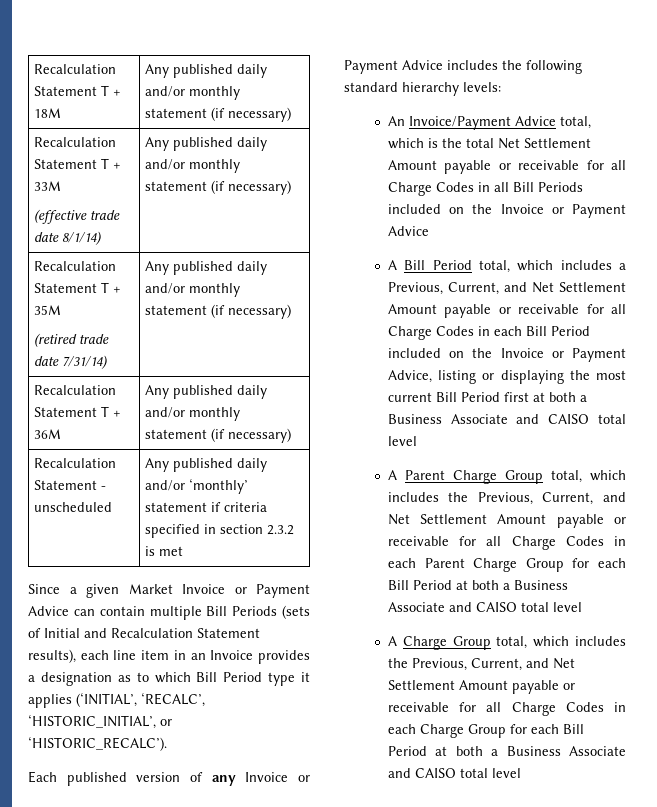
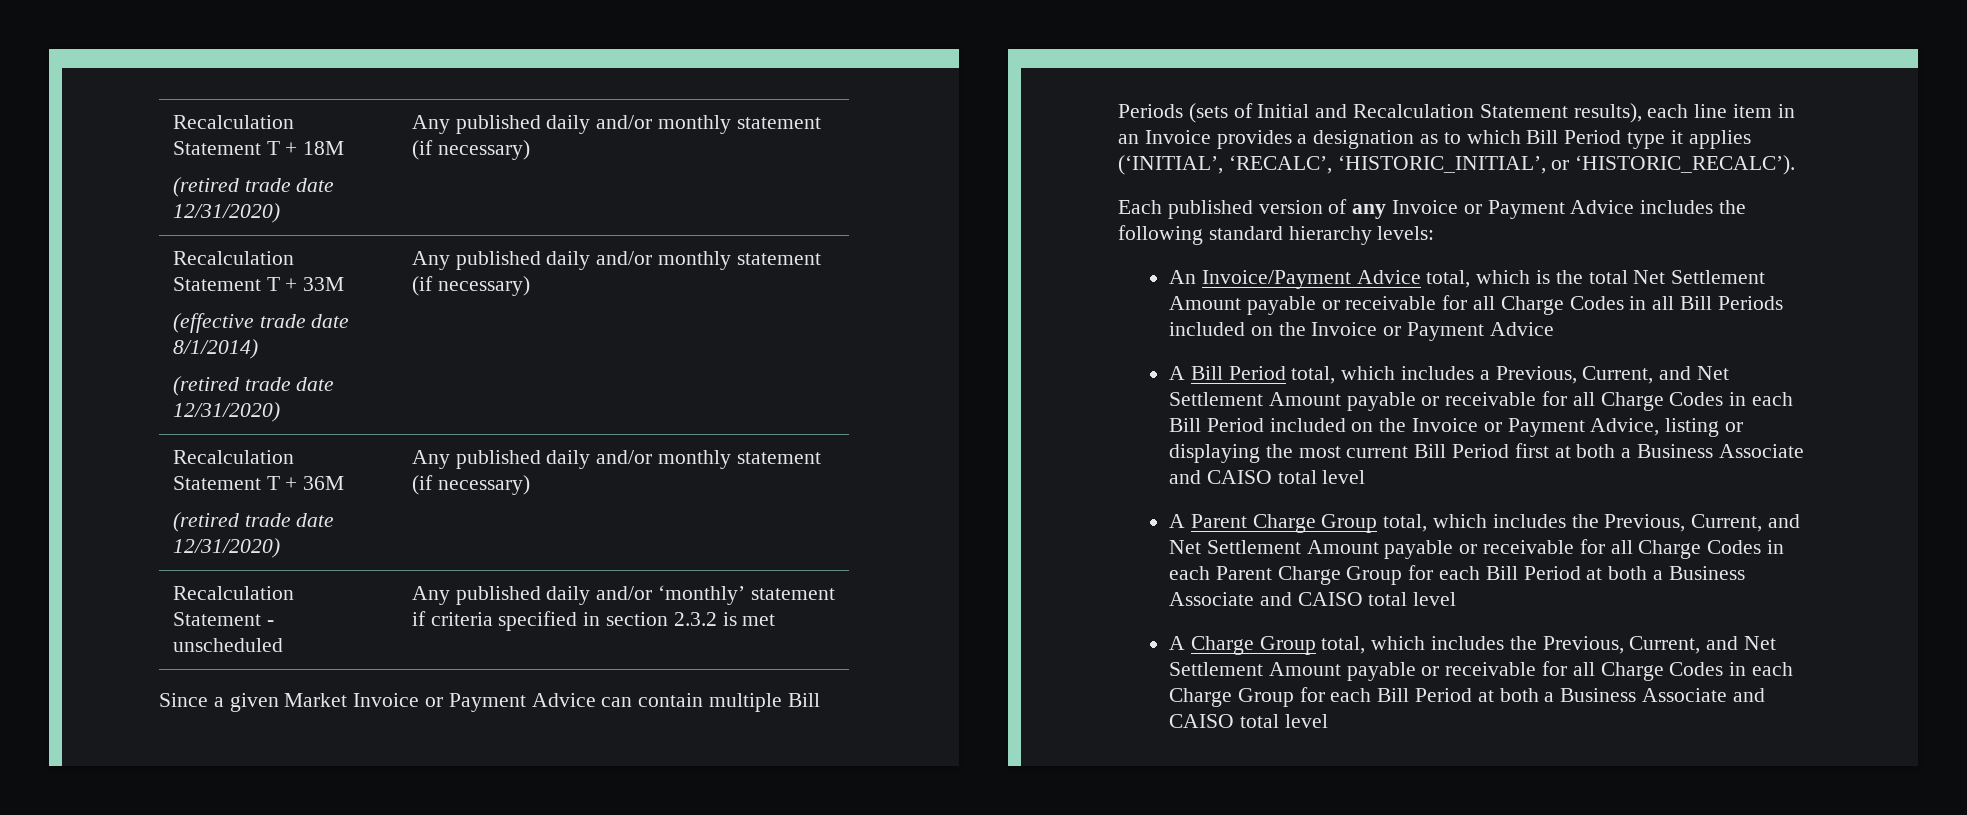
(62, 113) none -> [172,177,335,197] [172,203,280,223] // (retired trade date 12/31/2020)
[62,231,103,245] [145,137,268,151] [145,159,241,173] [145,180,292,195] [34,261,117,271] [34,282,122,293] [34,305,62,315] [34,333,110,347] [34,355,109,369] 8/1/14) | Any published daily and/or monthly statement (if necessary) // Recalculation Statement T + 35M // (retired trade date 7/31/14) -> [172,339,258,359] [172,376,335,396] [172,402,280,422] 8/1/2014) // (retired trade date 12/31/2020)
(62, 434) none -> [172,512,335,532] [172,538,280,558] // (retired trade date 12/31/2020)

